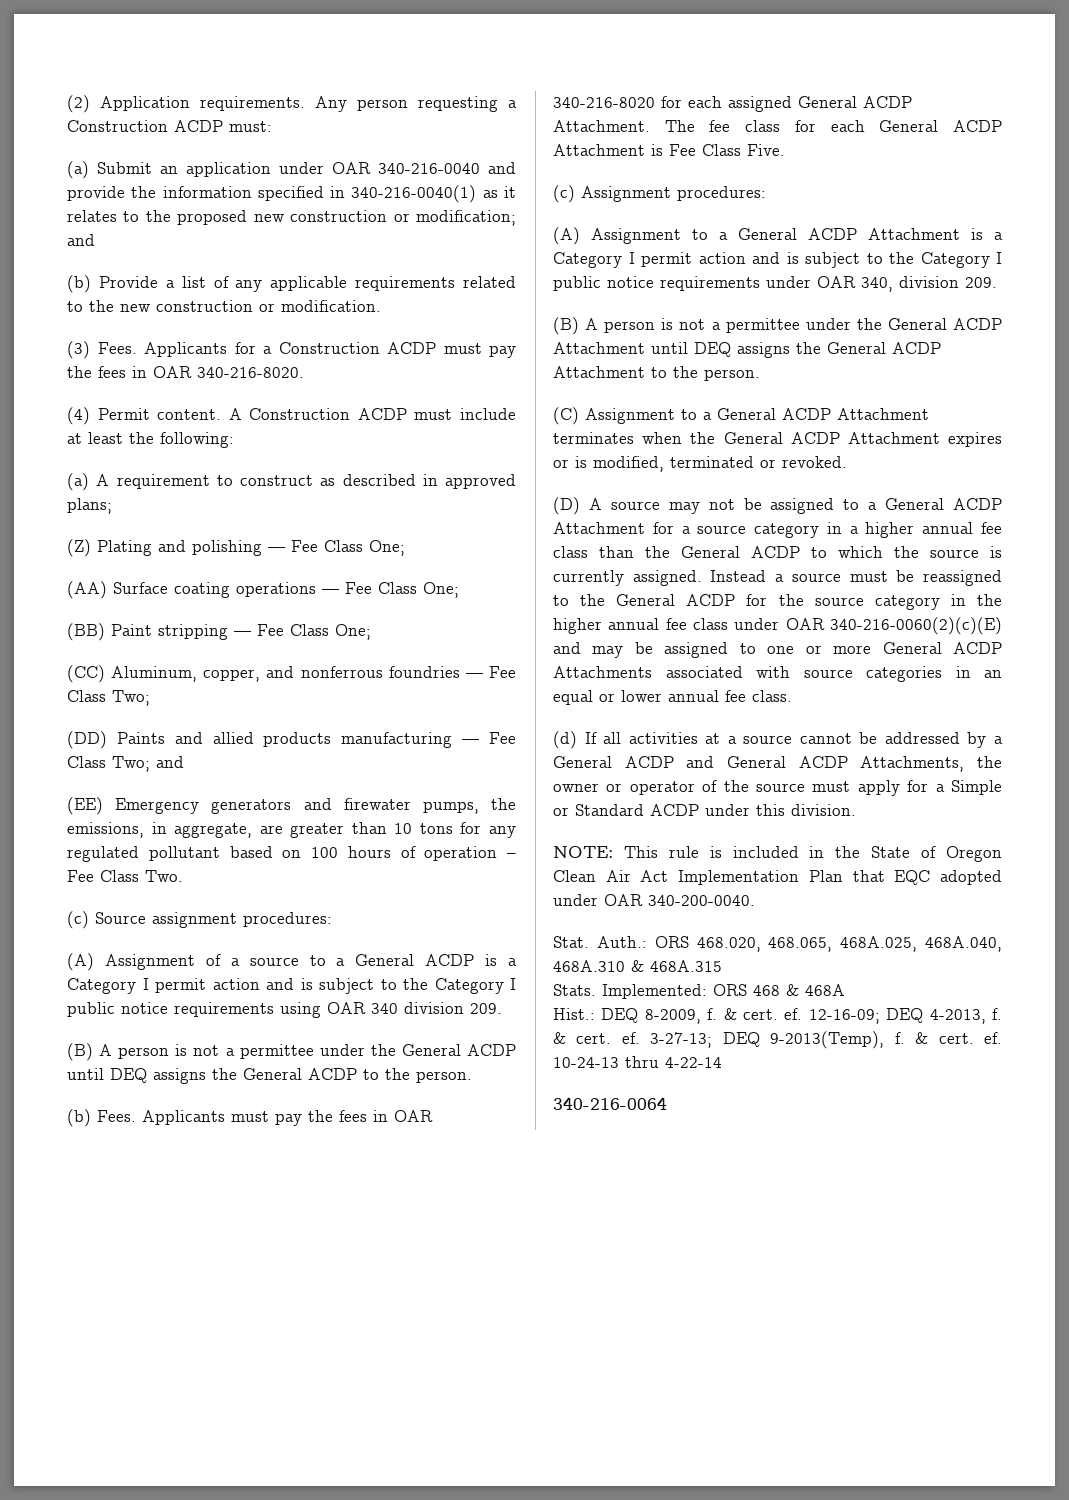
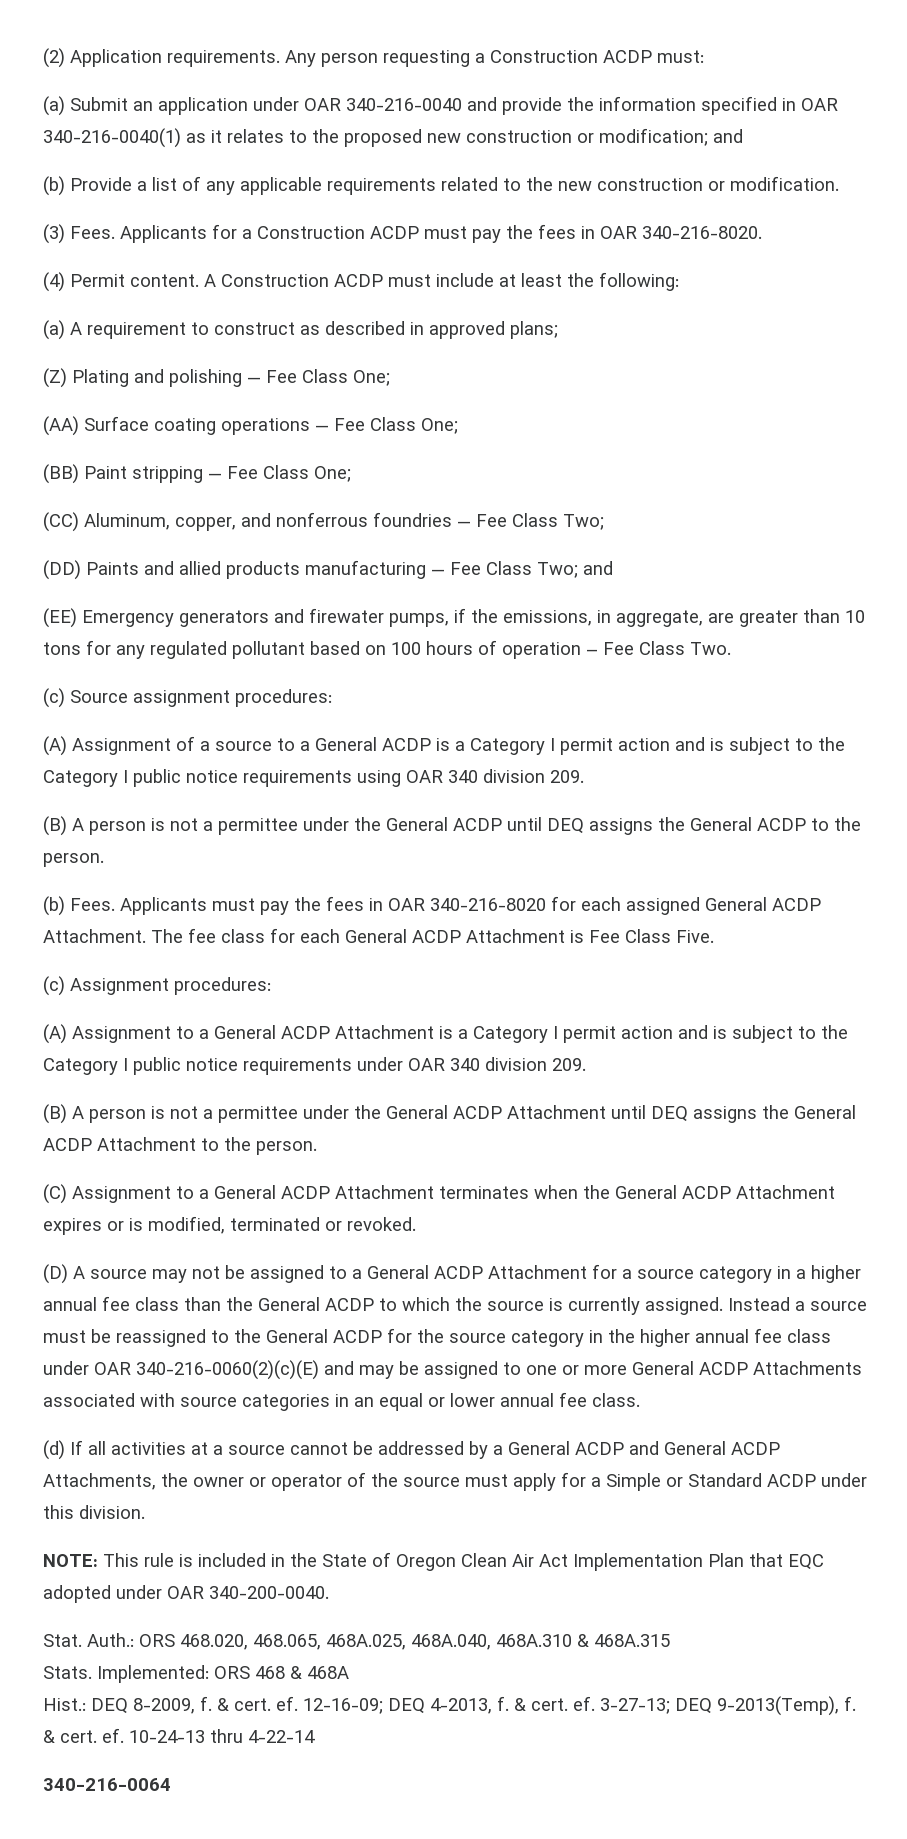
(346, 192) none -> [801,98,838,111] OAR
(479, 807) none -> [454,608,466,623] if
[861,277,893,292] 340, -> [450,1058,480,1071] 340

